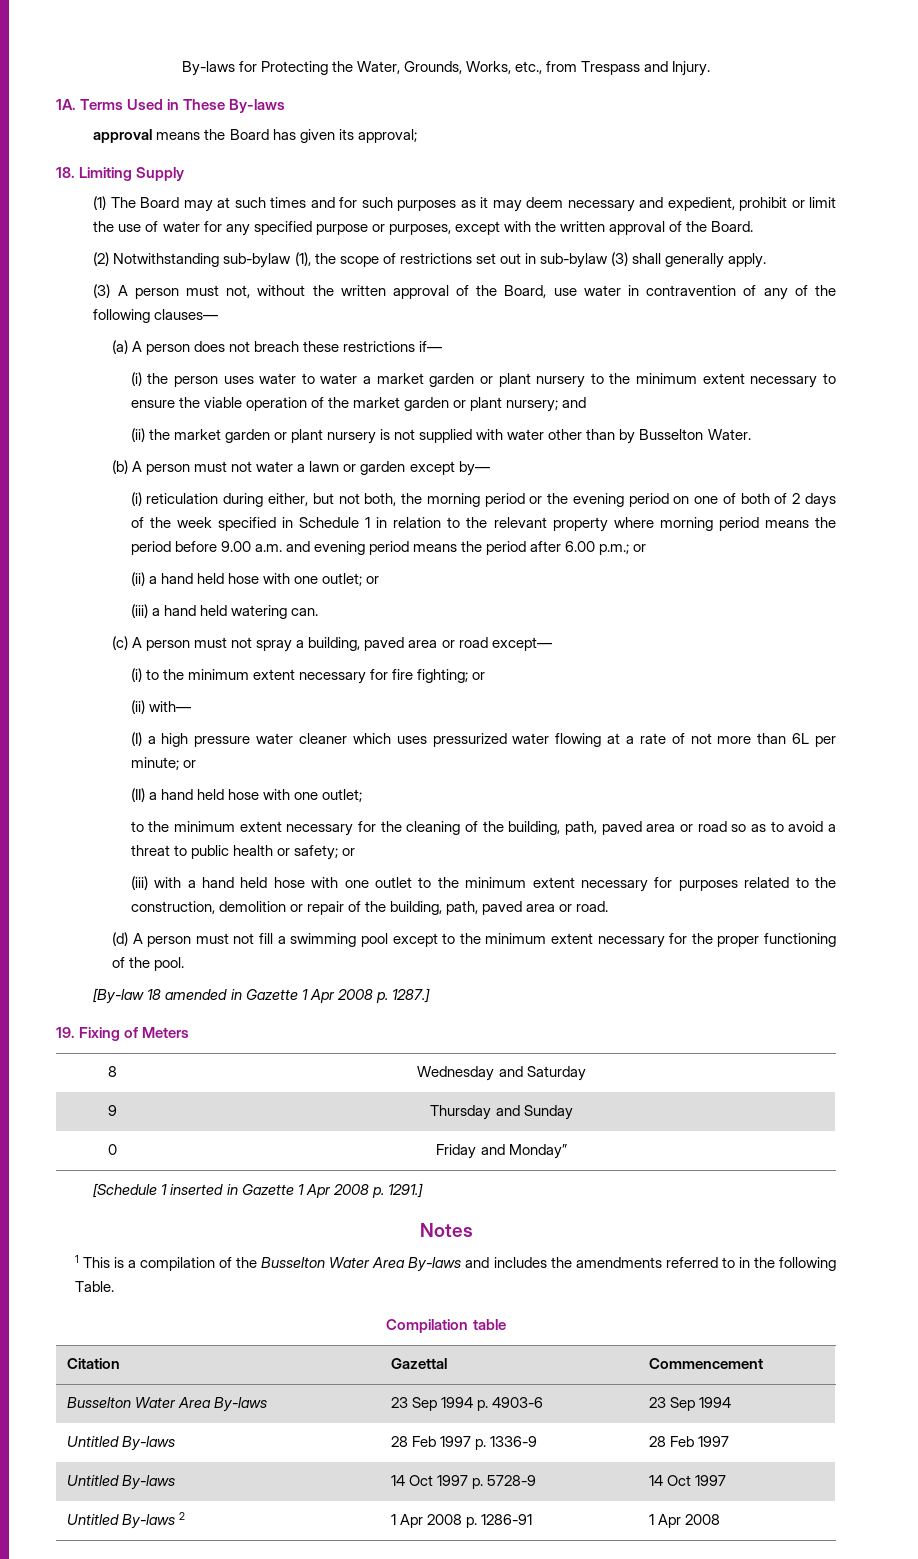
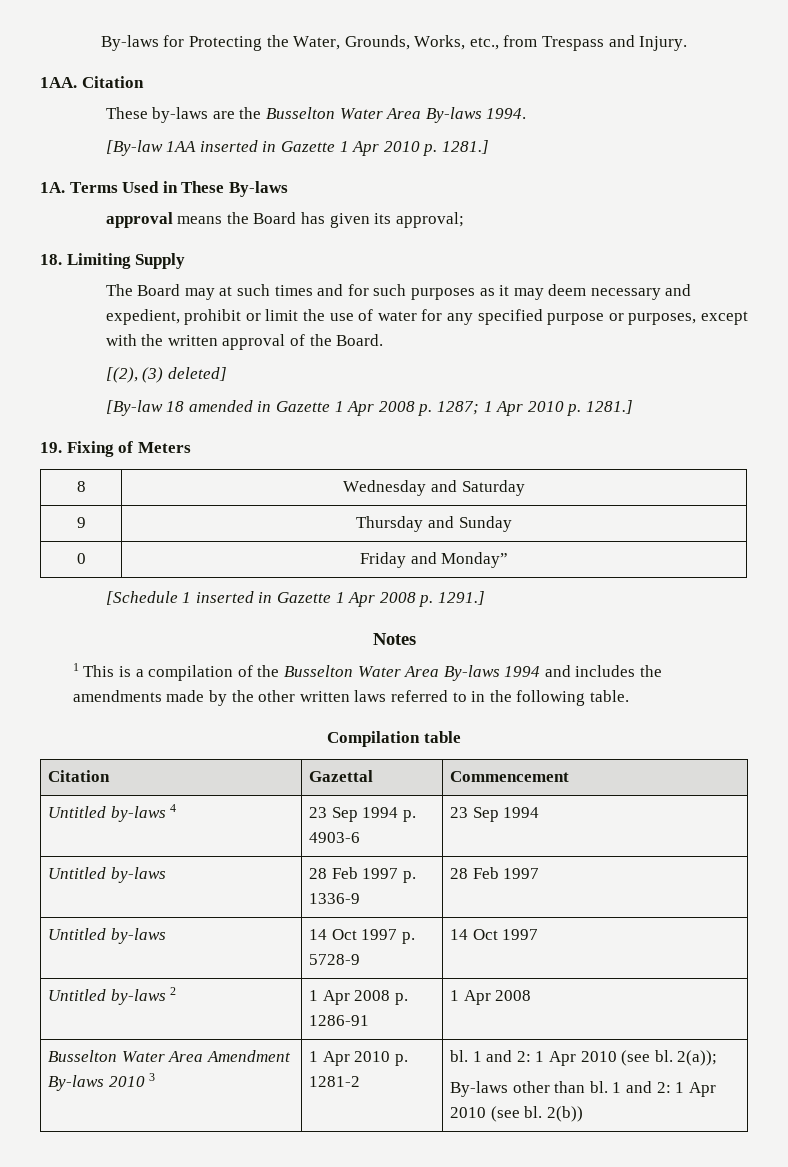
(711, 68) none -> [40,76,144,88] [105,107,527,123] [105,140,489,156] // 1AA. Citation // These by-laws are the Busselton Water Area By-laws 1994. // [By-law 1AA inserted in Gazette 1 Apr 2010 p. 1281.]
[93,196,107,210] (1) -> (186, 261) none
[93,252,767,268] [93,284,837,300] [93,309,219,323] [112,340,443,355] [130,372,836,388] [130,397,587,412] [130,428,751,444] [112,460,490,476] [130,492,836,508] [130,517,836,532] [130,541,647,555] [130,572,380,586] [130,604,318,619] [112,636,552,652] [130,668,486,684] [130,700,191,714] [130,732,837,747] [130,757,196,770] [130,788,363,802] [130,821,836,836] [130,845,355,860] [130,876,837,892] [130,901,609,915] [112,932,837,948] [112,957,185,971] (2) Notwithstanding sub-bylaw (1), the scope of restrictions set out in sub-bylaw (3) shall generally apply. // (3) A person must not, without the written approval of the Board, use water in contravention of any of the following clauses— // (a) A person does not breach these restrictions if— // (i) the person uses water to water a market garden or plant nursery to the minimum extent necessary to ensure the viable operation of the market garden or plant nursery; and // (ii) the market garden or plant nursery is not supplied with water other than by Busselton Water. // (b) A person must not water a lawn or garden except by— // (i) reticulation during either, but not both, the morning period or the evening period on one of both of 2 days of the week specified in Schedule 1 in relation to the relevant property where morning period means the period before 9.00 a.m. and evening period means the period after 6.00 p.m.; or // (ii) a hand held hose with one outlet; or // (iii) a hand held watering can. // (c) A person must not spray a building, paved area or road except— // (i) to the minimum extent necessary for fire fighting; or // (ii) with— // (I) a high pressure water cleaner which uses pressurized water flowing at a rate of not more than 6L per minute; or // (II) a hand held hose with one outlet; // to the minimum extent necessary for the cleaning of the building, path, paved area or road so as to avoid a threat to public health or safety; or // (iii) with a hand held hose with one outlet to the minimum extent necessary for purposes related to the construction, demolition or repair of the building, path, paved area or road. // (d) A person must not fill a swimming pool except to the minimum extent necessary for the proper functioning of the pool. -> [105,367,227,383] [(2), (3) deleted]
[391,988,430,1003] 1287.] -> [436,400,633,416] 1287; 1 Apr 2010 p. 1281.]
(462, 1264) none -> [504,666,541,677] 1994
(662, 1262) none -> [166,690,387,706] made by the other written laws
[74,1281,114,1292] Table. -> [589,690,629,702] table.
[67,1397,268,1412] Busselton Water Area By-laws -> [48,804,177,822] Untitled by-laws 4
[122,1436,176,1451] By-laws -> [110,867,166,883] by-laws
[122,1475,176,1490] By-laws -> [110,928,166,944] by-laws
[122,1514,176,1529] By-laws -> [110,989,166,1005] by-laws
(721, 1519) none -> [48,1050,291,1062] [48,1073,156,1091] [309,1051,408,1066] [309,1076,361,1087] [450,1050,718,1066] [450,1081,716,1097] [450,1106,583,1122] // Busselton Water Area Amendment By-laws 2010 3 | 1 Apr 2010 p. 1281-2 | bl. 1 and 2: 1 Apr 2010 (see bl. 2(a)); // By-laws other than bl. 1 and 2: 1 Apr 2010 (see bl. 2(b))

